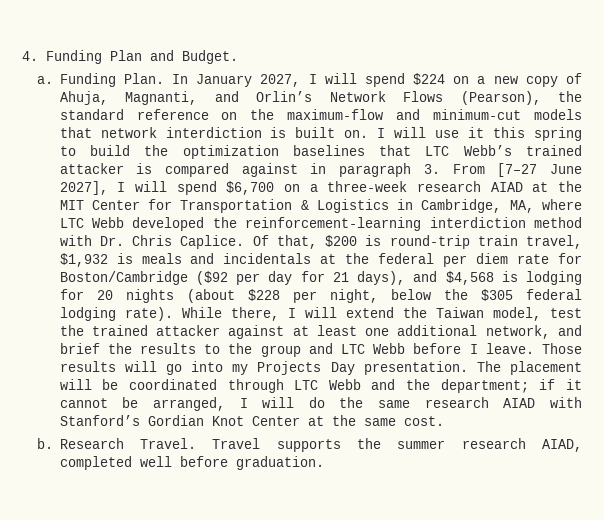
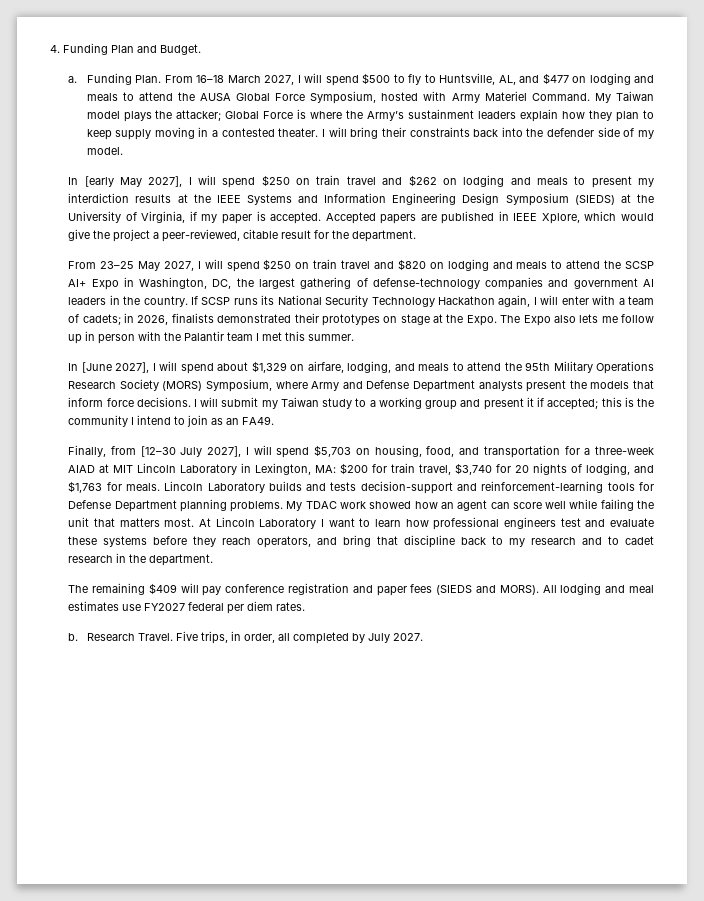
[171,73,582,87] [59,91,582,105] [59,109,582,120] [59,127,582,141] [59,145,583,159] [59,163,583,177] [59,181,300,195] In January 2027, I will spend $224 on a new copy of Ahuja, Magnanti, and Orlin’s Network Flows (Pearson), the standard reference on the maximum-flow and minimum-cut models that network interdiction is built on. I will use it this spring to build the optimization baselines that LTC Webb’s trained attacker is compared against in paragraph 3. From [7–27 June 2027], I will spend $6,700 on -> [164,73,654,86] [86,91,654,104] [86,109,655,122] [86,127,654,140] [86,147,123,155] [68,175,655,188] [68,193,654,206] [68,211,654,224] [68,229,417,242] [68,259,655,272] [68,277,654,290] [68,295,654,307] [68,313,655,326] [68,331,355,344] [68,361,654,374] [68,379,654,392] [68,397,655,410] [68,415,275,427] [68,445,580,458] From 16–18 March 2027, I will spend $500 to fly to Huntsville, AL, and $477 on lodging and meals to attend the AUSA Global Force Symposium, hosted with Army Materiel Command. My Taiwan model plays the attacker; Global Force is where the Army’s sustainment leaders explain how they plan to keep supply moving in a contested theater. I will bring their constraints back into the defender side of my model. // In [early May 2027], I will spend $250 on train travel and $262 on lodging and meals to present my interdiction results at the IEEE Systems and Information Engineering Design Symposium (SIEDS) at the University of Virginia, if my paper is accepted. Accepted papers are published in IEEE Xplore, which would give the project a peer-reviewed, citable result for the department. // From 23–25 May 2027, I will spend $250 on train travel and $820 on lodging and meals to attend the SCSP AI+ Expo in Washington, DC, the largest gathering of defense-technology companies and government AI leaders in the country. If SCSP runs its National Security Technology Hackathon again, I will enter with a team of cadets; in 2026, finalists demonstrated their prototypes on stage at the Expo. The Expo also lets me follow up in person with the Palantir team I met this summer. // In [June 2027], I will spend about $1,329 on airfare, lodging, and meals to attend the 95th Military Operations Research Society (MORS) Symposium, where Army and Defense Department analysts present the models that inform force decisions. I will submit my Taiwan study to a working group and present it if accepted; this is the community I intend to join as an FA49. // Finally, from [12–30 July 2027], I will spend $5,703 on housing, food, and transportation for
[416,181,481,192] research -> (654, 450) none
[558,181,582,192] [59,199,582,213] [59,217,582,231] [59,235,582,249] [59,253,582,267] [59,271,582,285] [59,289,582,303] [59,307,582,321] [59,325,582,339] [59,343,582,357] [59,361,583,375] [59,379,583,393] [59,397,583,411] [59,415,444,426] [36,438,583,452] [59,456,324,470] the MIT Center for Transportation & Logistics in Cambridge, MA, where LTC Webb developed the reinforcement-learning interdiction method with Dr. Chris Caplice. Of that, $200 is round-trip train travel, $1,932 is meals and incidentals at the federal per diem rate for Boston/Cambridge ($92 per day for 21 days), and $4,568 is lodging for 20 nights (about $228 per night, below the $305 federal lodging rate). While there, I will extend the Taiwan model, test the trained attacker against at least one additional network, and brief the results to the group and LTC Webb before I leave. Those results will go into my Projects Day presentation. The placement will be coordinated through LTC Webb and the department; if it cannot be arranged, I will do the same research AIAD with Stanford’s Gordian Knot Center at the same cost. // b. Research Travel. Travel supports the summer research AIAD, completed well before graduation. -> [113,463,654,475] [68,481,654,494] [68,499,654,512] [68,517,654,530] [68,535,654,548] [68,553,214,566] [68,583,654,596] [68,601,306,614] [68,631,423,644] MIT Lincoln Laboratory in Lexington, MA: $200 for train travel, $3,740 for 20 nights of lodging, and $1,763 for meals. Lincoln Laboratory builds and tests decision-support and reinforcement-learning tools for Defense Department planning problems. My TDAC work showed how an agent can score well while failing the unit that matters most. At Lincoln Laboratory I want to learn how professional engineers test and evaluate these systems before they reach operators, and bring that discipline back to my research and to cadet research in the department. // The remaining $409 will pay conference registration and paper fees (SIEDS and MORS). All lodging and meal estimates use FY2027 federal per diem rates. // b. Research Travel. Five trips, in order, all completed by July 2027.

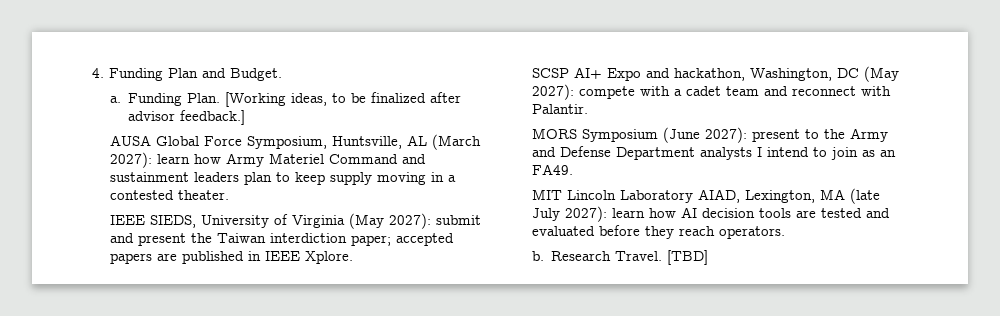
[164,73,654,86] [86,91,654,104] [86,109,613,122] From 16–18 March 2027, I will spend $500 to fly to Huntsville, AL, and $477 on lodging and meals to attend the AUSA Global Force Symposium, hosted with Army Materiel Command. My Taiwan model plays the attacker; Global Force is where the Army’s sustainment leaders explain how they -> [225,92,462,107] [128,110,246,125] [109,134,481,150] [109,152,426,168] [109,172,239,182] [Working ideas, to be finalized after advisor feedback.] // AUSA Global Force Symposium, Huntsville, AL (March 2027): learn how Army Materiel Command and sustainment leaders
[322,127,654,139] [86,147,123,155] [68,175,655,188] [68,193,654,206] [68,211,376,224] I will bring their constraints back into the defender side of my model. // In [early May 2027], I will spend $250 on train travel and $262 on lodging and meals to present my interdiction results at the IEEE Systems and Information Engineering Design Symposium (SIEDS) at the University of Virginia, if my paper is accepted. Accepted -> [109,213,481,229] [109,233,454,246] // IEEE SIEDS, University of Virginia (May 2027): submit and present the Taiwan interdiction paper; accepted
[541,211,654,224] [68,229,417,242] [68,259,655,272] [68,277,654,290] [68,295,654,307] [68,313,655,326] [68,331,355,344] [68,361,654,374] [68,379,308,392] Xplore, which would give the project a peer-reviewed, citable result for the department. // From 23–25 May 2027, I will spend $250 on train travel and $820 on lodging and meals to attend the SCSP AI+ Expo in Washington, DC, the largest gathering of defense-technology companies and government AI leaders in the country. If SCSP runs its National Security Technology Hackathon again, I will enter with a team of cadets; in 2026, finalists demonstrated their prototypes on stage at the Expo. The Expo also lets me follow up in person with the Palantir team I met this summer. // In [June 2027], I will spend about $1,329 on airfare, lodging, and meals to attend the 95th Military Operations Research Society (MORS) Symposium, where -> [304,251,353,264] [531,66,899,82] [531,84,891,100] [531,104,588,114] [531,127,845,143] Xplore. // SCSP AI+ Expo and hackathon, Washington, DC (May 2027): compete with a cadet team and reconnect with Palantir. // MORS Symposium (June 2027): present to the
[526,380,654,392] [68,397,655,410] [68,415,129,427] present the models that inform force decisions. I will submit my Taiwan study to a working group and present it if accepted; this is the community -> (752, 153) none
[68,445,654,458] [68,463,654,475] [68,481,654,494] [68,499,654,512] [68,517,654,530] [68,535,654,548] [68,553,214,566] [68,583,654,596] [68,601,306,614] [68,631,423,644] Finally, from [12–30 July 2027], I will spend $5,703 on housing, food, and transportation for a three-week AIAD at MIT Lincoln Laboratory in Lexington, MA: $200 for train travel, $3,740 for 20 nights of lodging, and $1,763 for meals. Lincoln Laboratory builds and tests decision-support and reinforcement-learning tools for Defense Department planning problems. My TDAC work showed how an agent can score well while failing the unit that matters most. At Lincoln Laboratory I want to learn how professional engineers test and evaluate these systems before they reach operators, and bring that discipline back to my research and to cadet research in the department. // The remaining $409 will pay conference registration and paper fees (SIEDS and MORS). All lodging and meal estimates use FY2027 federal per diem rates. // b. Research Travel. Five trips, in order, all completed by July 2027. -> [531,188,880,204] [531,206,890,222] [531,225,785,239] [531,250,709,265] MIT Lincoln Laboratory AIAD, Lexington, MA (late July 2027): learn how AI decision tools are tested and evaluated before they reach operators. // b. Research Travel. [TBD]

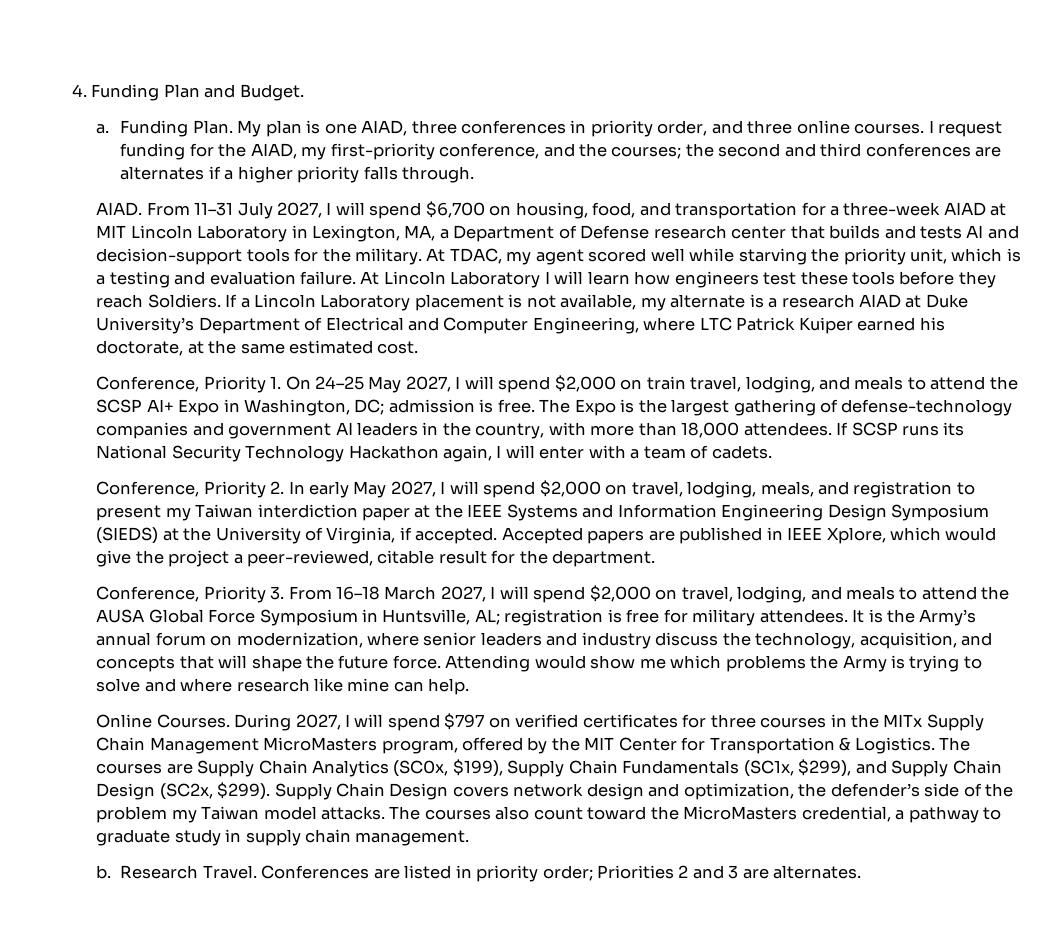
[225,92,462,107] [128,110,246,125] [109,134,481,150] [109,152,426,168] [109,172,456,185] [109,190,229,200] [109,213,481,229] [109,233,454,246] [Working ideas, to be finalized after advisor feedback.] // AUSA Global Force Symposium, Huntsville, AL (March 2027): learn how Army Materiel Command and sustainment leaders plan to keep supply moving in a contested theater. // IEEE SIEDS, University of Virginia (May 2027): submit and present the Taiwan interdiction paper; accepted -> [237,120,1003,137] [120,143,1002,160] [120,166,475,183] [96,201,1007,219] [96,225,1019,242] [96,248,1021,265] [96,271,996,288] [96,294,968,311] [96,317,945,334] [96,340,419,356] [96,375,1018,393] [96,399,1013,416] [96,422,965,439] [96,445,772,462] [96,480,975,498] [96,504,990,521] [96,527,583,544] My plan is one AIAD, three conferences in priority order, and three online courses. I request funding for the AIAD, my first-priority conference, and the courses; the second and third conferences are alternates if a higher priority falls through. // AIAD. From 11–31 July 2027, I will spend $6,700 on housing, food, and transportation for a three-week AIAD at MIT Lincoln Laboratory in Lexington, MA, a Department of Defense research center that builds and tests AI and decision-support tools for the military. At TDAC, my agent scored well while starving the priority unit, which is a testing and evaluation failure. At Lincoln Laboratory I will learn how engineers test these tools before they reach Soldiers. If a Lincoln Laboratory placement is not available, my alternate is a research AIAD at Duke University’s Department of Electrical and Computer Engineering, where LTC Patrick Kuiper earned his doctorate, at the same estimated cost. // Conference, Priority 1. On 24–25 May 2027, I will spend $2,000 on train travel, lodging, and meals to attend the SCSP AI+ Expo in Washington, DC; admission is free. The Expo is the largest gathering of defense-technology companies and government AI leaders in the country, with more than 18,000 attendees. If SCSP runs its National Security Technology Hackathon again, I will enter with a team of cadets. // Conference, Priority 2. In early May 2027, I will spend $2,000 on travel, lodging, meals, and registration to present my Taiwan interdiction paper at the IEEE Systems and Information Engineering Design Symposium (SIEDS) at the University of Virginia, if accepted. Accepted
[304,251,353,264] [531,66,899,82] [531,84,891,100] [531,104,588,114] [531,127,888,143] [531,146,896,160] [531,164,573,175] [531,188,880,204] [531,206,890,222] [531,225,785,239] [531,250,709,265] Xplore. // SCSP AI+ Expo and hackathon, Washington, DC (May 2027): compete with a cadet team and reconnect with Palantir. // MORS Symposium (June 2027): present to the Army and Defense Department analysts I intend to join as an FA49. // MIT Lincoln Laboratory AIAD, Lexington, MA (late July 2027): learn how AI decision tools are tested and evaluated before they reach operators. // b. Research Travel. [TBD] -> [826,527,997,544] [96,550,656,567] [96,585,1010,603] [96,609,977,626] [96,632,993,649] [96,655,982,672] [96,678,470,695] [96,713,984,731] [96,737,971,754] [96,759,1002,777] [96,782,1014,800] [96,806,1002,823] [96,829,470,846] [96,865,862,882] Xplore, which would give the project a peer-reviewed, citable result for the department. // Conference, Priority 3. From 16–18 March 2027, I will spend $2,000 on travel, lodging, and meals to attend the AUSA Global Force Symposium in Huntsville, AL; registration is free for military attendees. It is the Army’s annual forum on modernization, where senior leaders and industry discuss the technology, acquisition, and concepts that will shape the future force. Attending would show me which problems the Army is trying to solve and where research like mine can help. // Online Courses. During 2027, I will spend $797 on verified certificates for three courses in the MITx Supply Chain Management MicroMasters program, offered by the MIT Center for Transportation & Logistics. The courses are Supply Chain Analytics (SC0x, $199), Supply Chain Fundamentals (SC1x, $299), and Supply Chain Design (SC2x, $299). Supply Chain Design covers network design and optimization, the defender’s side of the problem my Taiwan model attacks. The courses also count toward the MicroMasters credential, a pathway to graduate study in supply chain management. // b. Research Travel. Conferences are listed in priority order; Priorities 2 and 3 are alternates.

